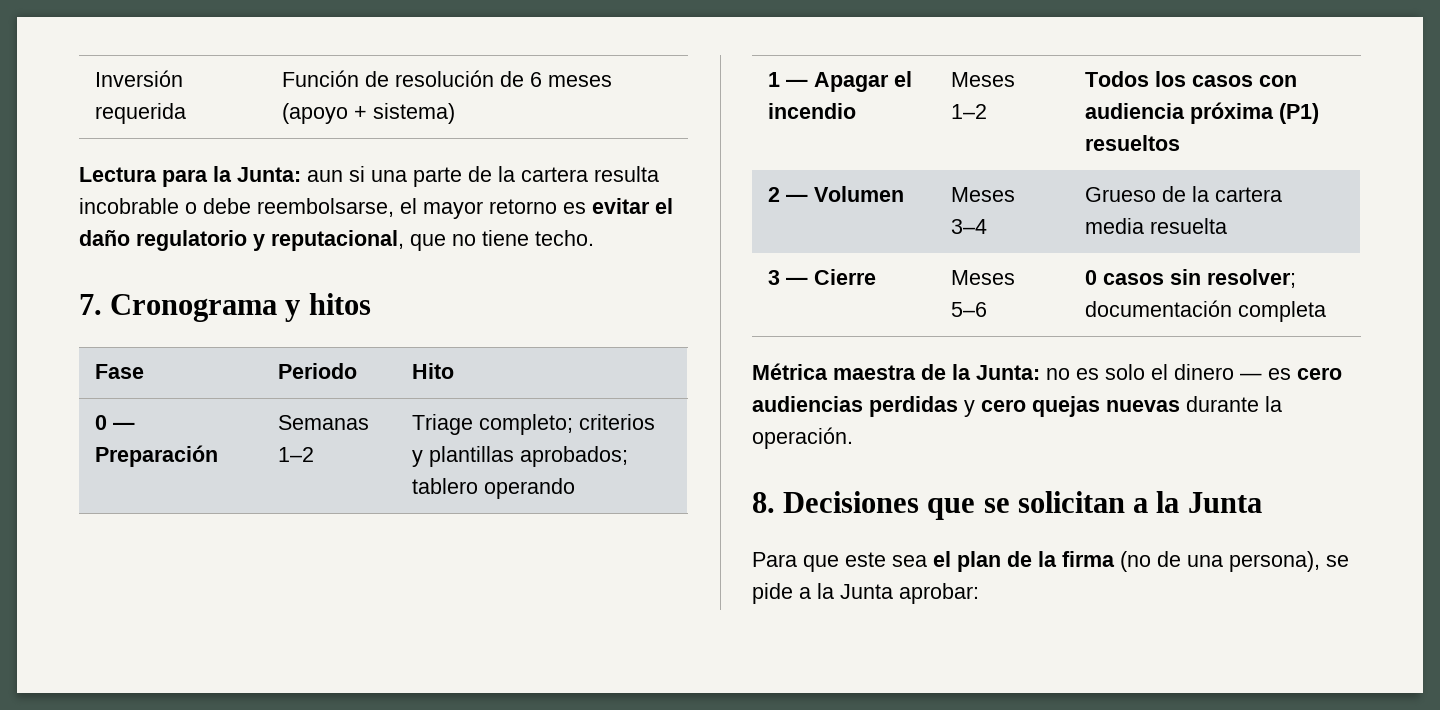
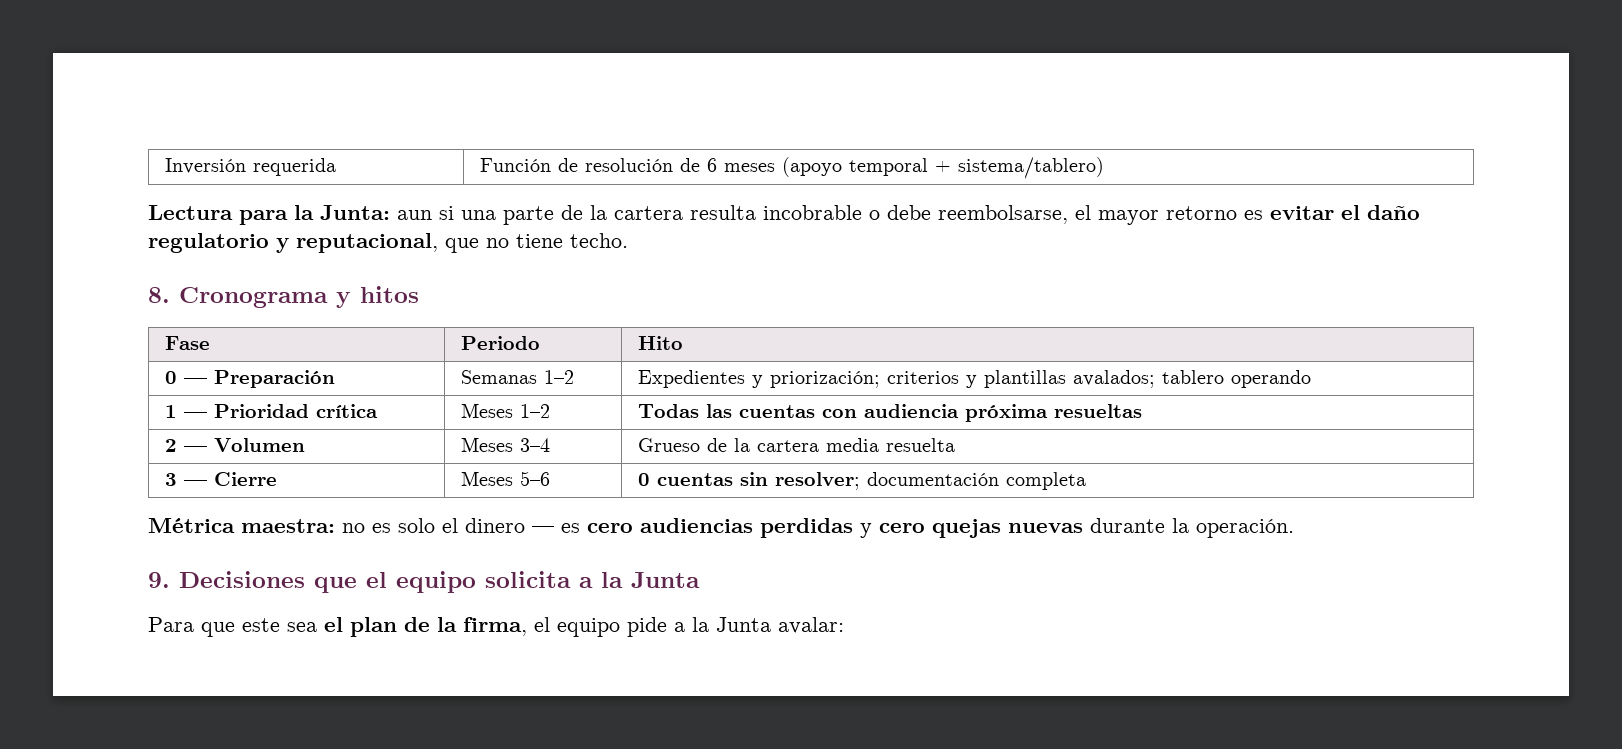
[354,103,456,124] + sistema) -> [848,157,1104,179] temporal + sistema/tablero)
[79,294,102,315] 7. -> [148,287,170,303] 8.
[412,414,574,435] Triage completo; -> [637,370,880,388] Expedientes y priorización;
[520,446,629,467] aprobados; -> [1072,370,1155,388] avalados;
[814,71,913,92] [768,103,857,119] Apagar el incendio -> [213,404,378,418] Prioridad crítica
[1085,71,1254,87] Todos los casos -> [637,404,815,418] Todas las cuentas
[1279,103,1320,124] [1085,135,1181,151] (P1) resueltos -> [1053,404,1142,418] resueltas
[1103,273,1165,285] casos -> [656,473,733,486] cuentas
[833,364,1040,380] maestra de la Junta: -> [241,519,335,533] maestra:
[752,492,775,513] 8. -> [148,572,170,588] 9.
[983,491,1125,513] se solicitan -> [366,571,571,593] el equipo solicita
[1062,551,1349,572] firma (no de una persona), se -> [463,617,620,637] firma, el equipo
[899,583,979,604] aprobar: -> [778,617,844,634] avalar:

